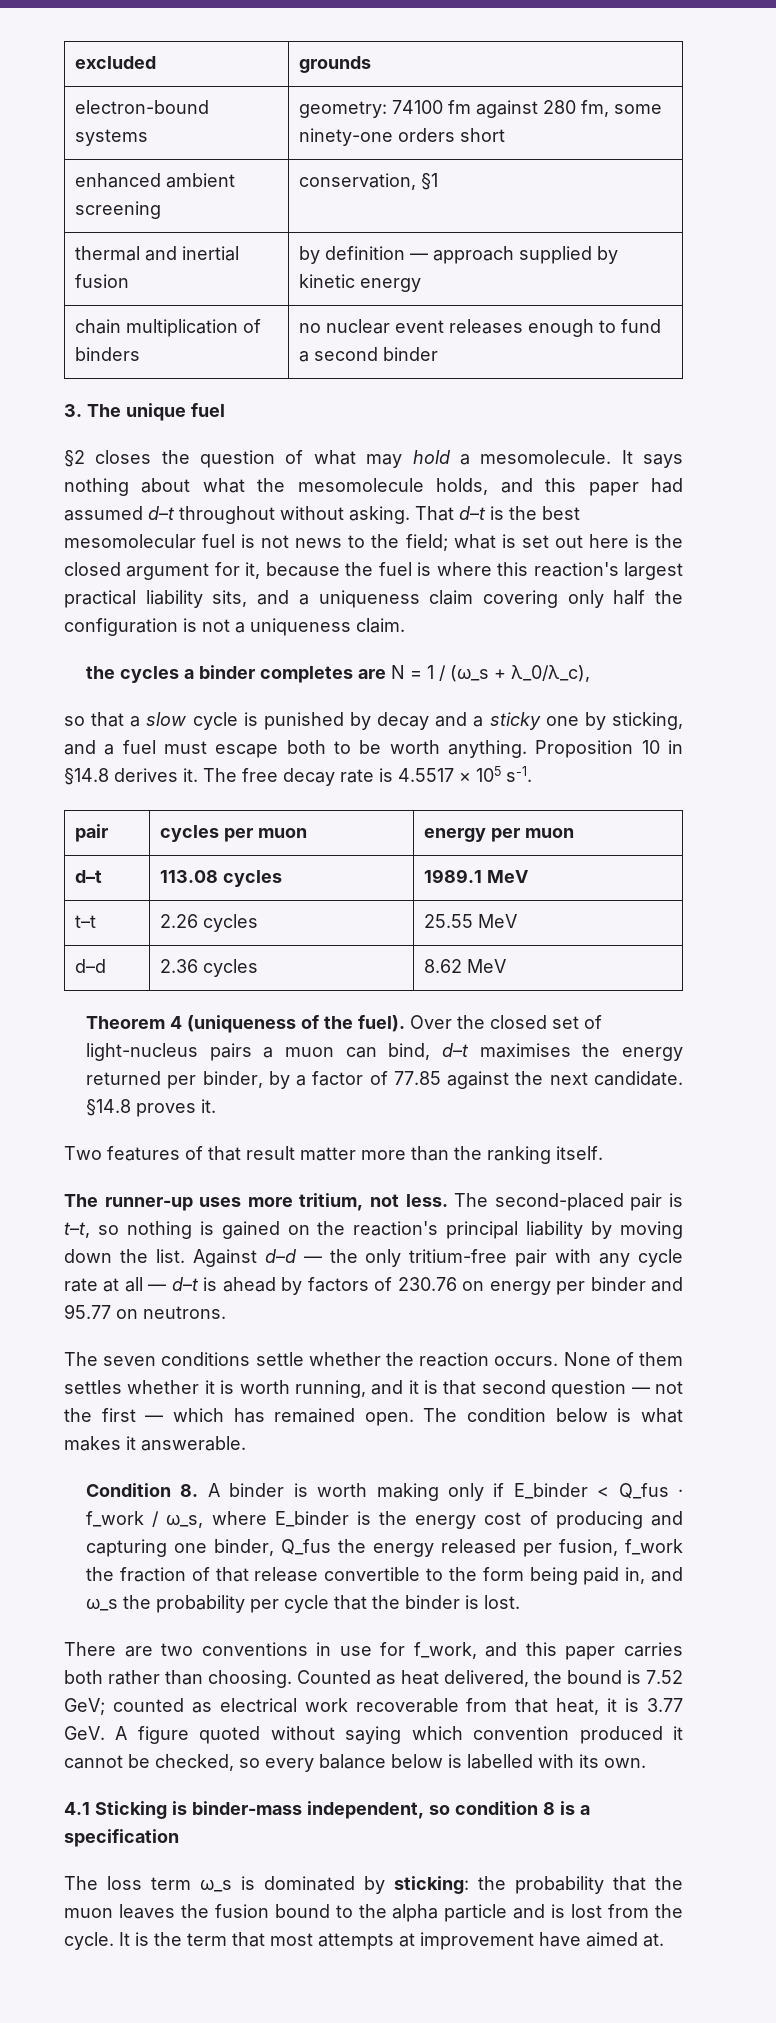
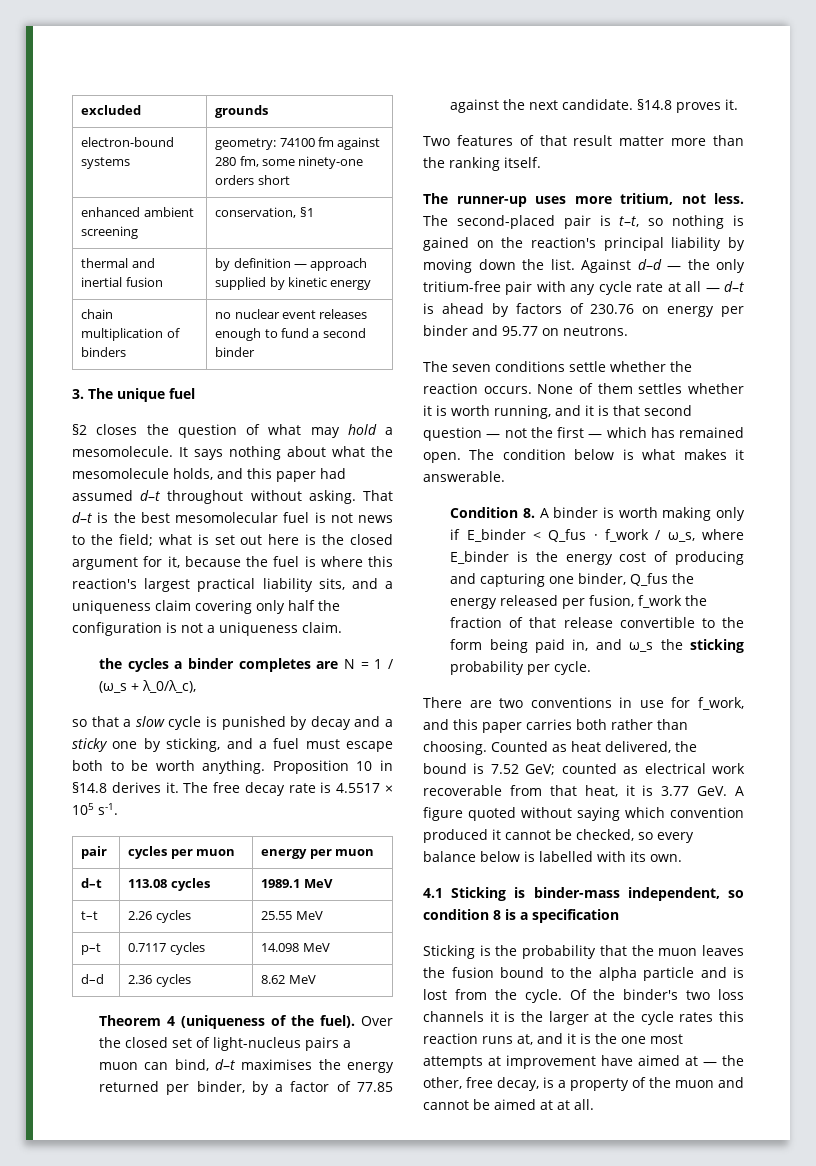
(518, 921) none -> [81,943,102,955] [128,942,205,955] [261,943,330,952] // p–t | 0.7117 cycles | 14.098 MeV
(152, 1602) none -> [690,639,744,653] sticking
[284,1595,521,1613] cycle that the binder is lost. -> [554,661,592,675] cycle.
[64,1876,469,1894] The loss term ω_s is dominated by sticking: -> [423,945,491,959] Sticking is
[119,1932,265,1947] It is the term that -> [569,989,744,1000] [423,1011,744,1025] [423,1033,646,1045] Of the binder's two loss channels it is the larger at the cycle rates this reaction runs at, and it is the one
[643,1933,664,1947] at. -> [685,1055,744,1066] [423,1077,744,1091] [423,1099,594,1110] at — the other, free decay, is a property of the muon and cannot be aimed at at all.

